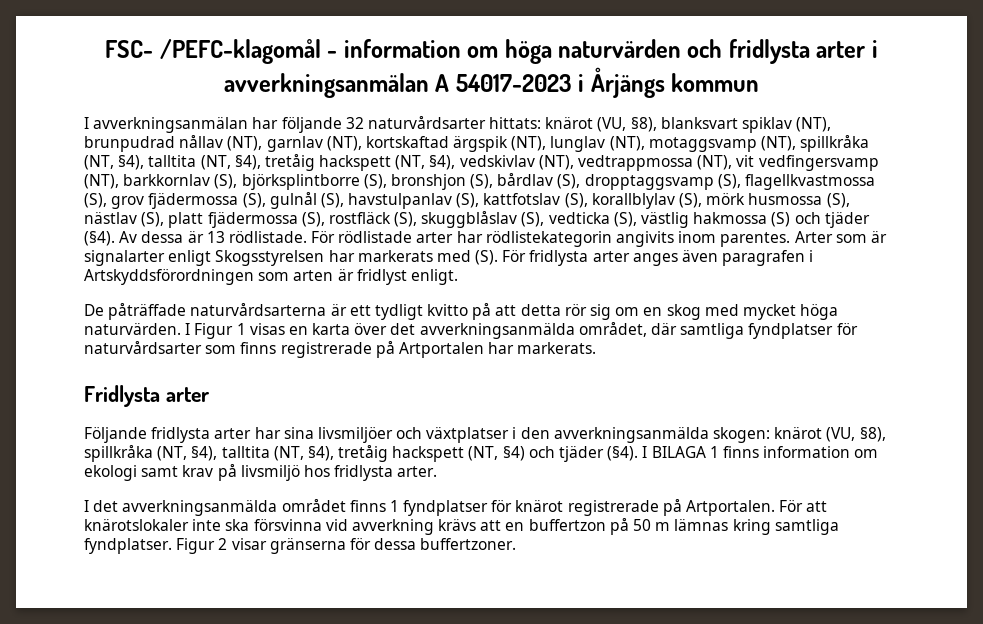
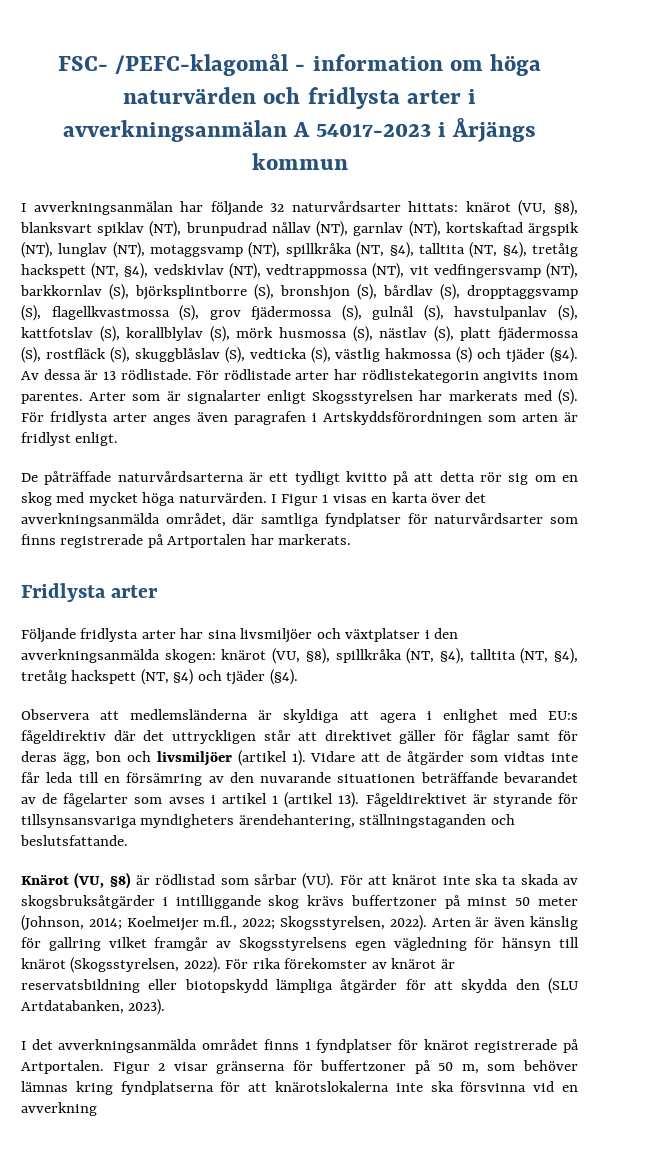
[642,446,879,458] [84,464,438,481] I BILAGA 1 finns information om ekologi samt krav på livsmiljö hos fridlysta arter. -> [21,709,579,723] [21,730,578,744] [21,750,578,766] [21,772,578,786] [21,792,578,808] [21,814,515,828] [20,835,128,846] [21,872,578,889] [21,895,578,909] [21,915,579,931] [21,937,579,951] [21,957,455,973] [21,978,578,994] [21,999,166,1015] // Observera att medlemsländerna är skyldiga att agera i enlighet med EU:s fågeldirektiv där det uttryckligen står att direktivet gäller för fåglar samt för deras ägg, bon och livsmiljöer (artikel 1). Vidare att de åtgärder som vidtas inte får leda till en försämring av den nuvarande situationen beträffande bevarandet av de fågelarter som avses i artikel 1 (artikel 13). Fågeldirektivet är styrande för tillsynsansvariga myndigheters ärendehantering, ställningstaganden och beslutsfattande. // Knärot (VU, §8) är rödlistad som sårbar (VU). För att knärot inte ska ta skada av skogsbruksåtgärder i intilliggande skog krävs buffertzoner på minst 50 meter (Johnson, 2014; Koelmeijer m.fl., 2022; Skogsstyrelsen, 2022). Arten är även känslig för gallring vilket framgår av Skogsstyrelsens egen vägledning för hänsyn till knärot (Skogsstyrelsen, 2022). För rika förekomster av knärot är reservatsbildning eller biotopskydd lämpliga åtgärder för att skydda den (SLU Artdatabanken, 2023).
[779,500,828,512] [84,518,839,535] [84,538,172,554] För att knärotslokaler inte ska försvinna vid avverkning krävs att en buffertzon på 50 m lämnas kring samtliga fyndplatser. -> (104, 1067) none
[374,538,517,550] dessa buffertzoner. -> [320,1060,579,1074] [21,1081,578,1095] [21,1102,97,1116] buffertzoner på 50 m, som behöver lämnas kring fyndplatserna för att knärotslokalerna inte ska försvinna vid en avverkning

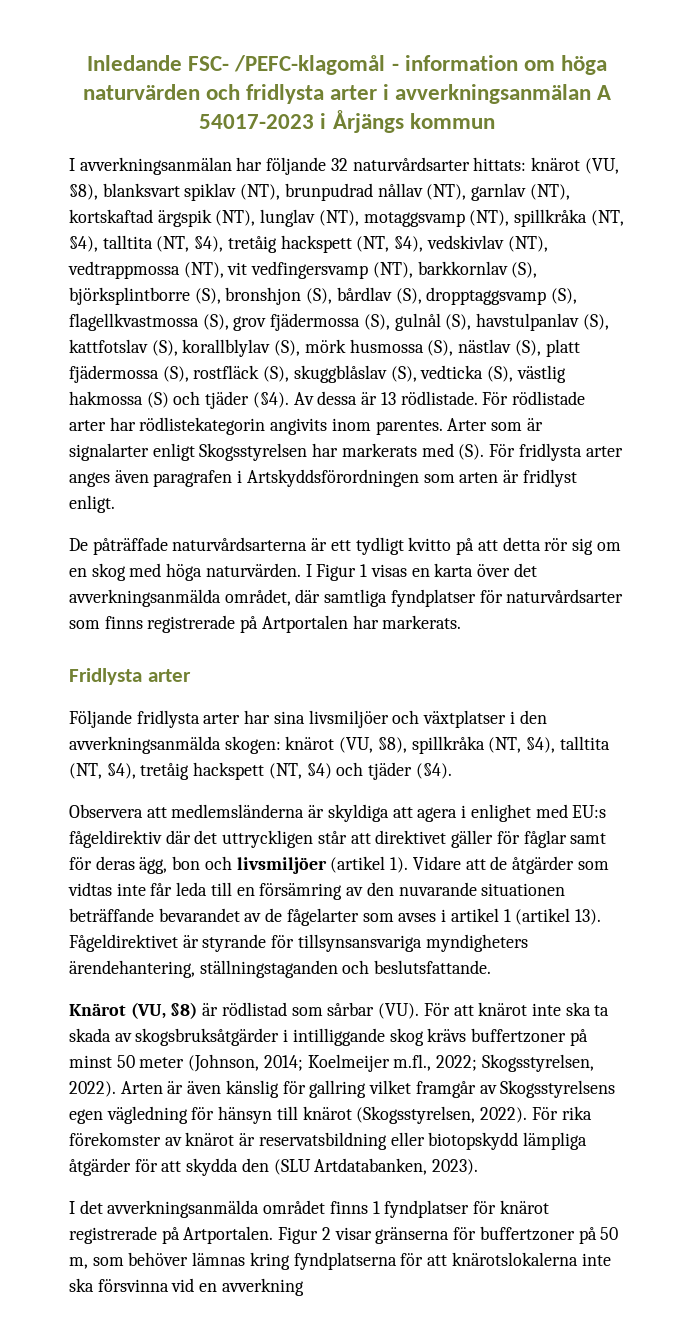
(58, 63) none -> [87,55,183,71] Inledande
[88,492,138,506] mycket -> (162, 570) none

